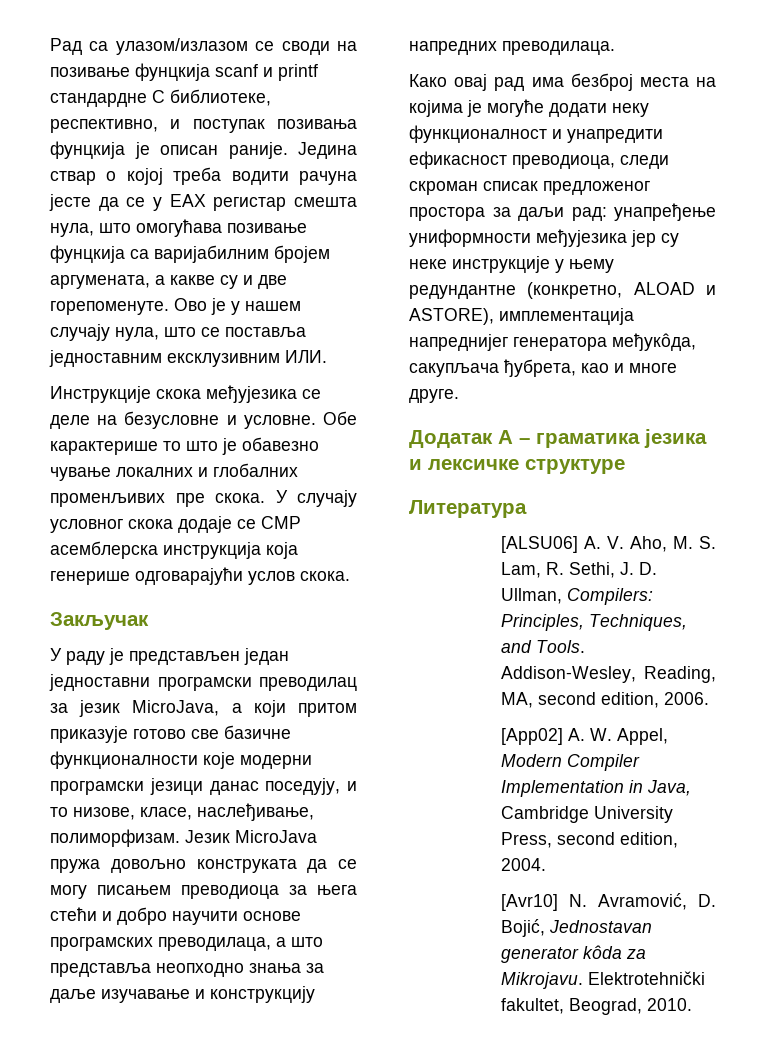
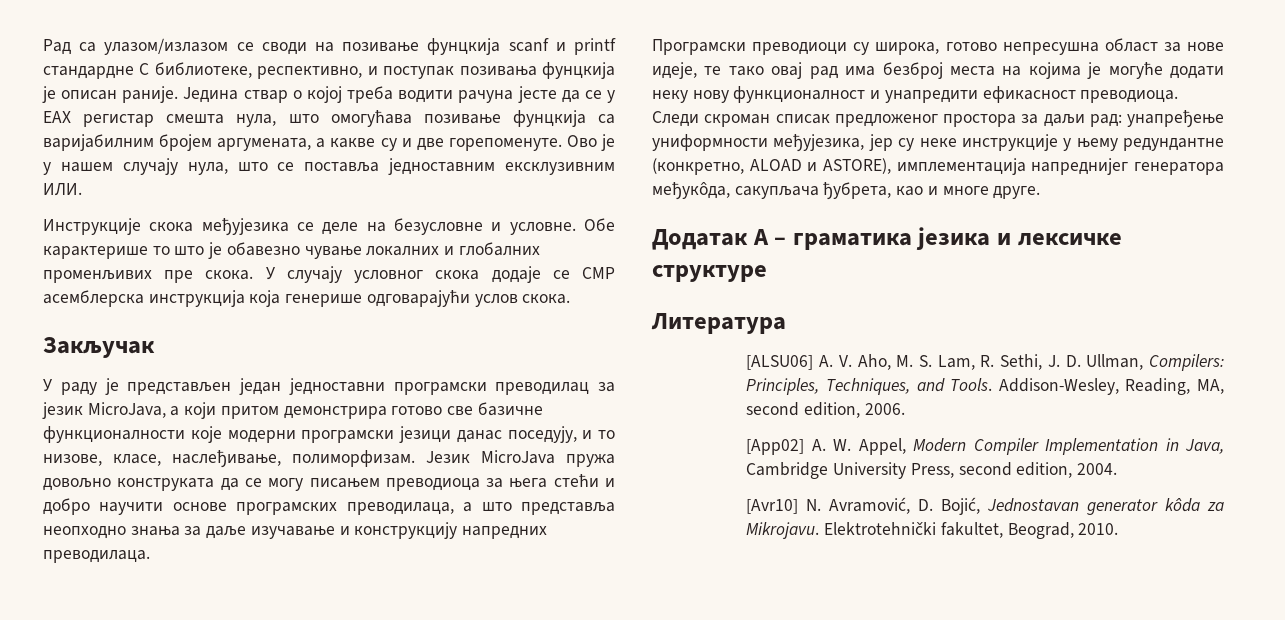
[50,726,128,743] приказује -> [283,406,387,419] демонстрира
[409,74,447,87] Како -> [652,38,1224,55] [652,62,764,79] Програмски преводиоци су широка, готово непресушна област за нове идеје, те тако
(649, 110) none -> [692,90,729,103] нову
[512,155,669,169] преводиоца, следи -> [1080,90,1179,103] [652,111,699,127] преводиоца. Следи
[536,229,627,247] међујезика -> [773,134,865,152] међујезика,

